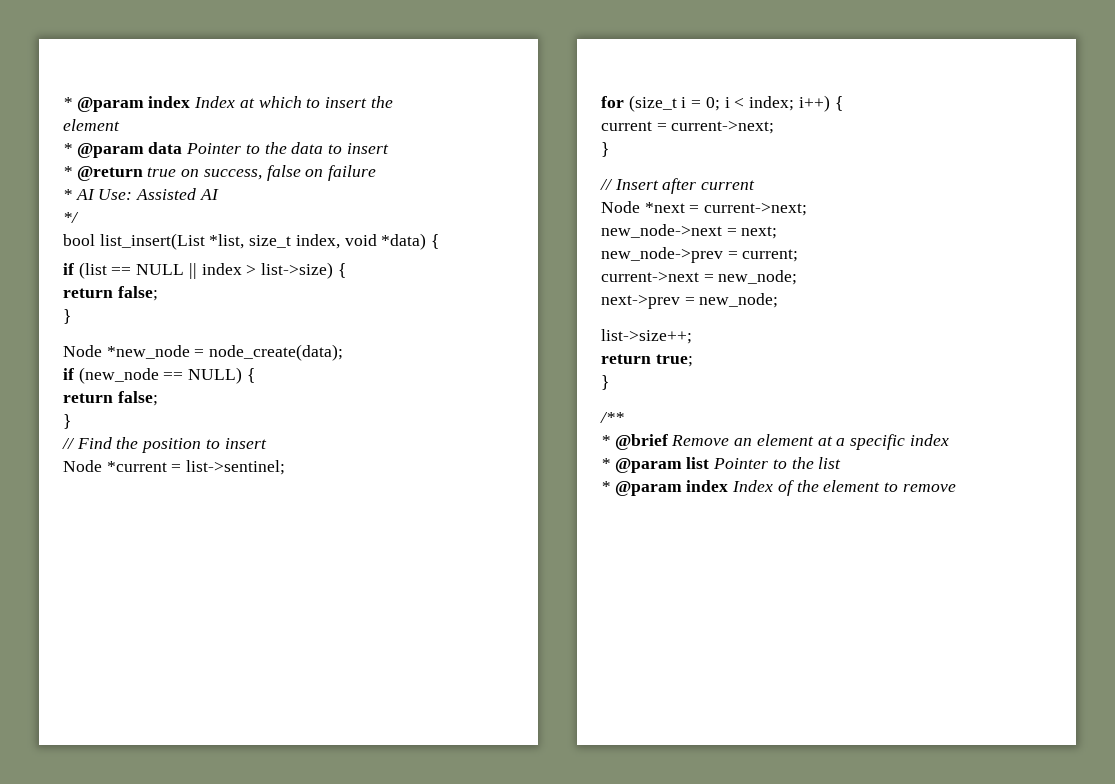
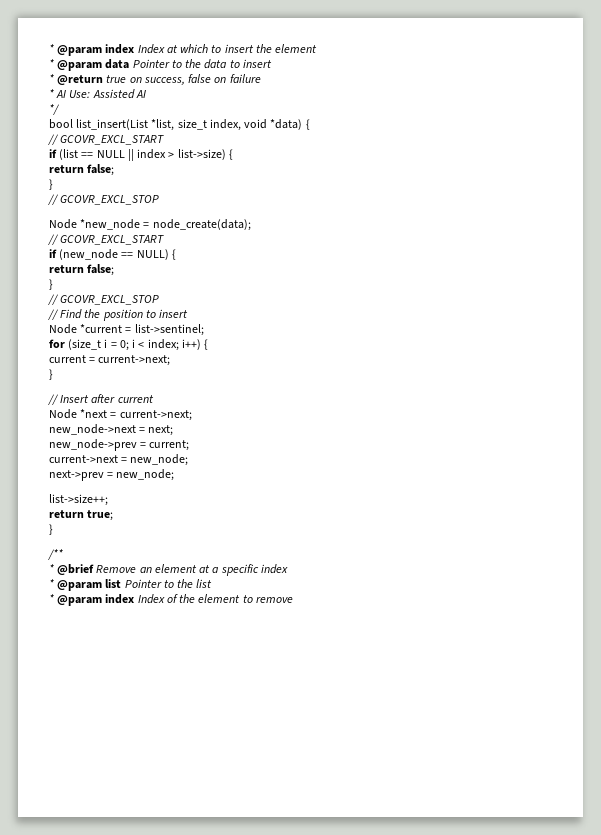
(440, 241) none -> [48,134,165,145] // // GCOVR_EXCL_START
(71, 316) none -> [48,194,160,205] // // GCOVR_EXCL_STOP
(344, 352) none -> [48,234,165,245] // // GCOVR_EXCL_START
(71, 421) none -> [48,294,160,305] // // GCOVR_EXCL_STOP

